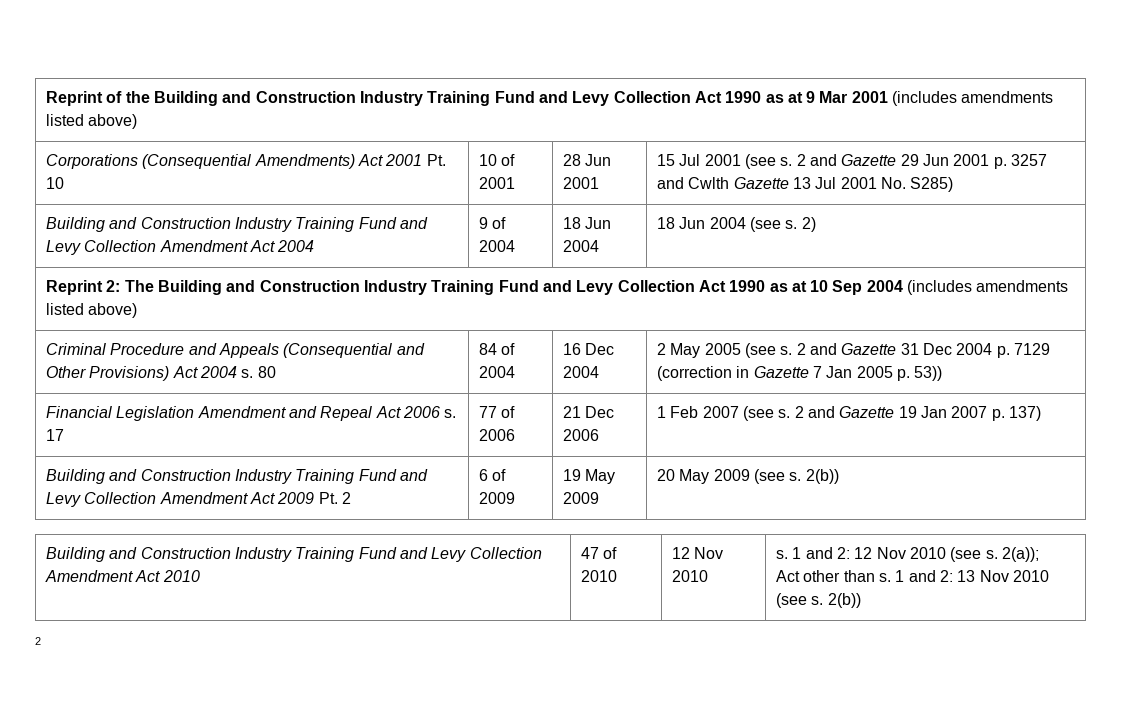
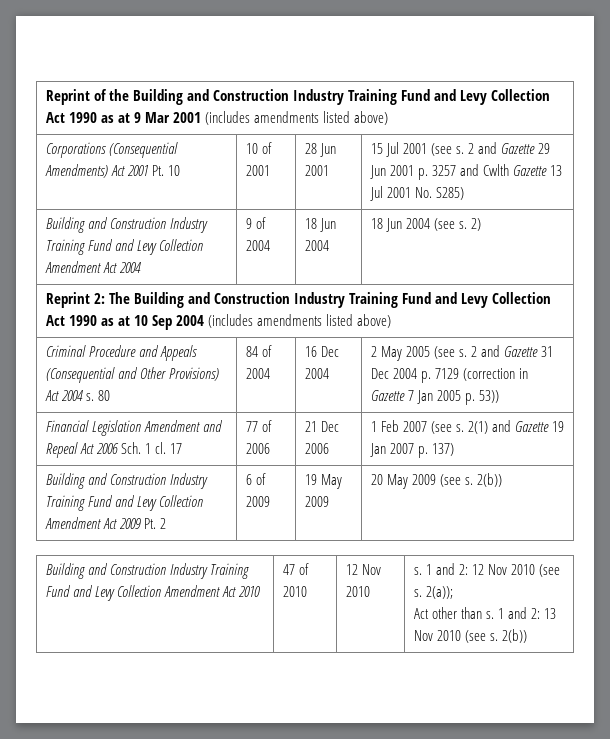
[444,409,457,418] s. -> [120,442,166,454] Sch. 1 cl.
[794,406,804,418] 2 -> [467,421,488,434] 2(1)
[35,637,41,645] // 2 -> (527, 636) none

